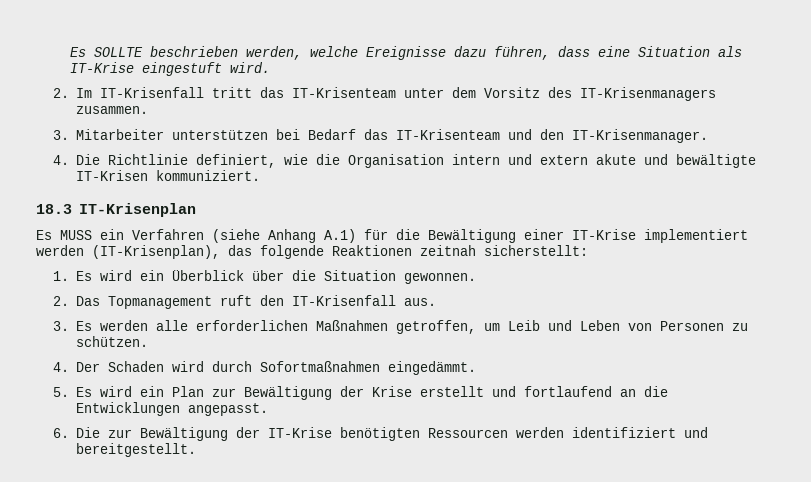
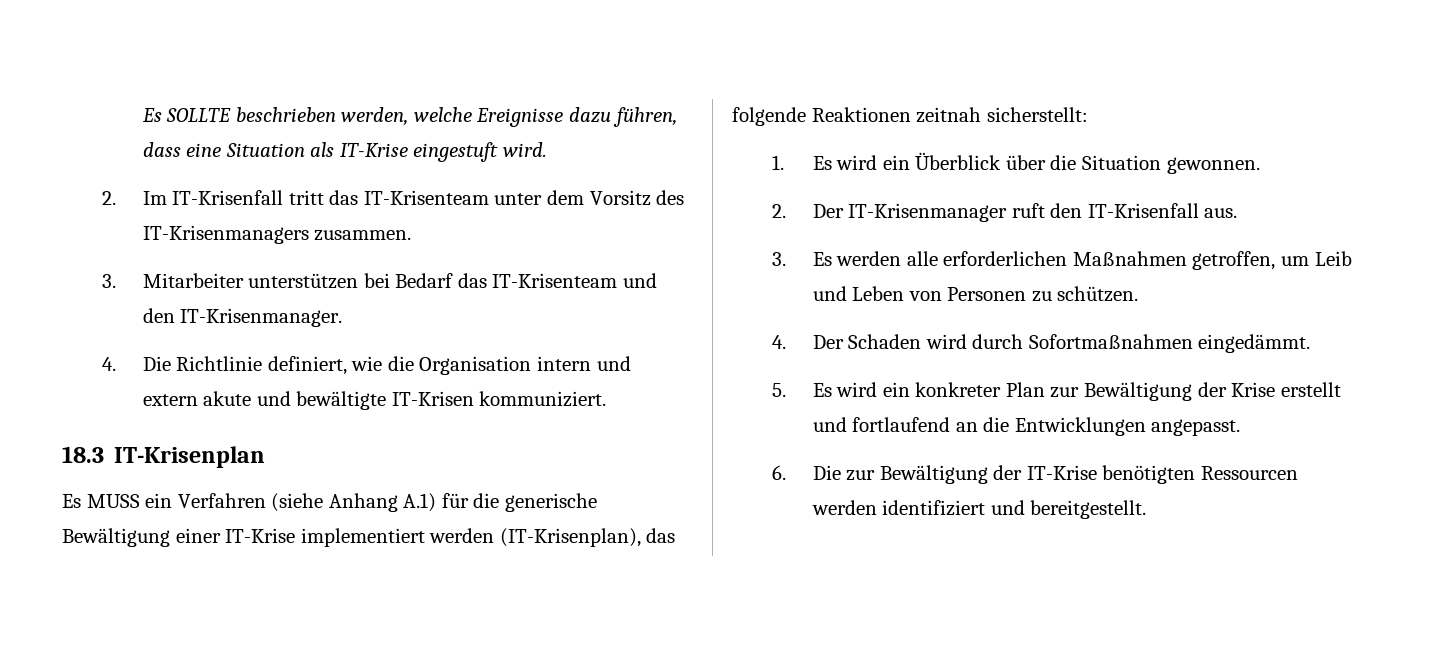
(420, 234) none -> [504,493,597,512] generische
[75,296,212,309] Das Topmanagement -> [812,203,1008,222] Der IT-Krisenmanager
(164, 391) none -> [915,382,1002,397] konkreter

